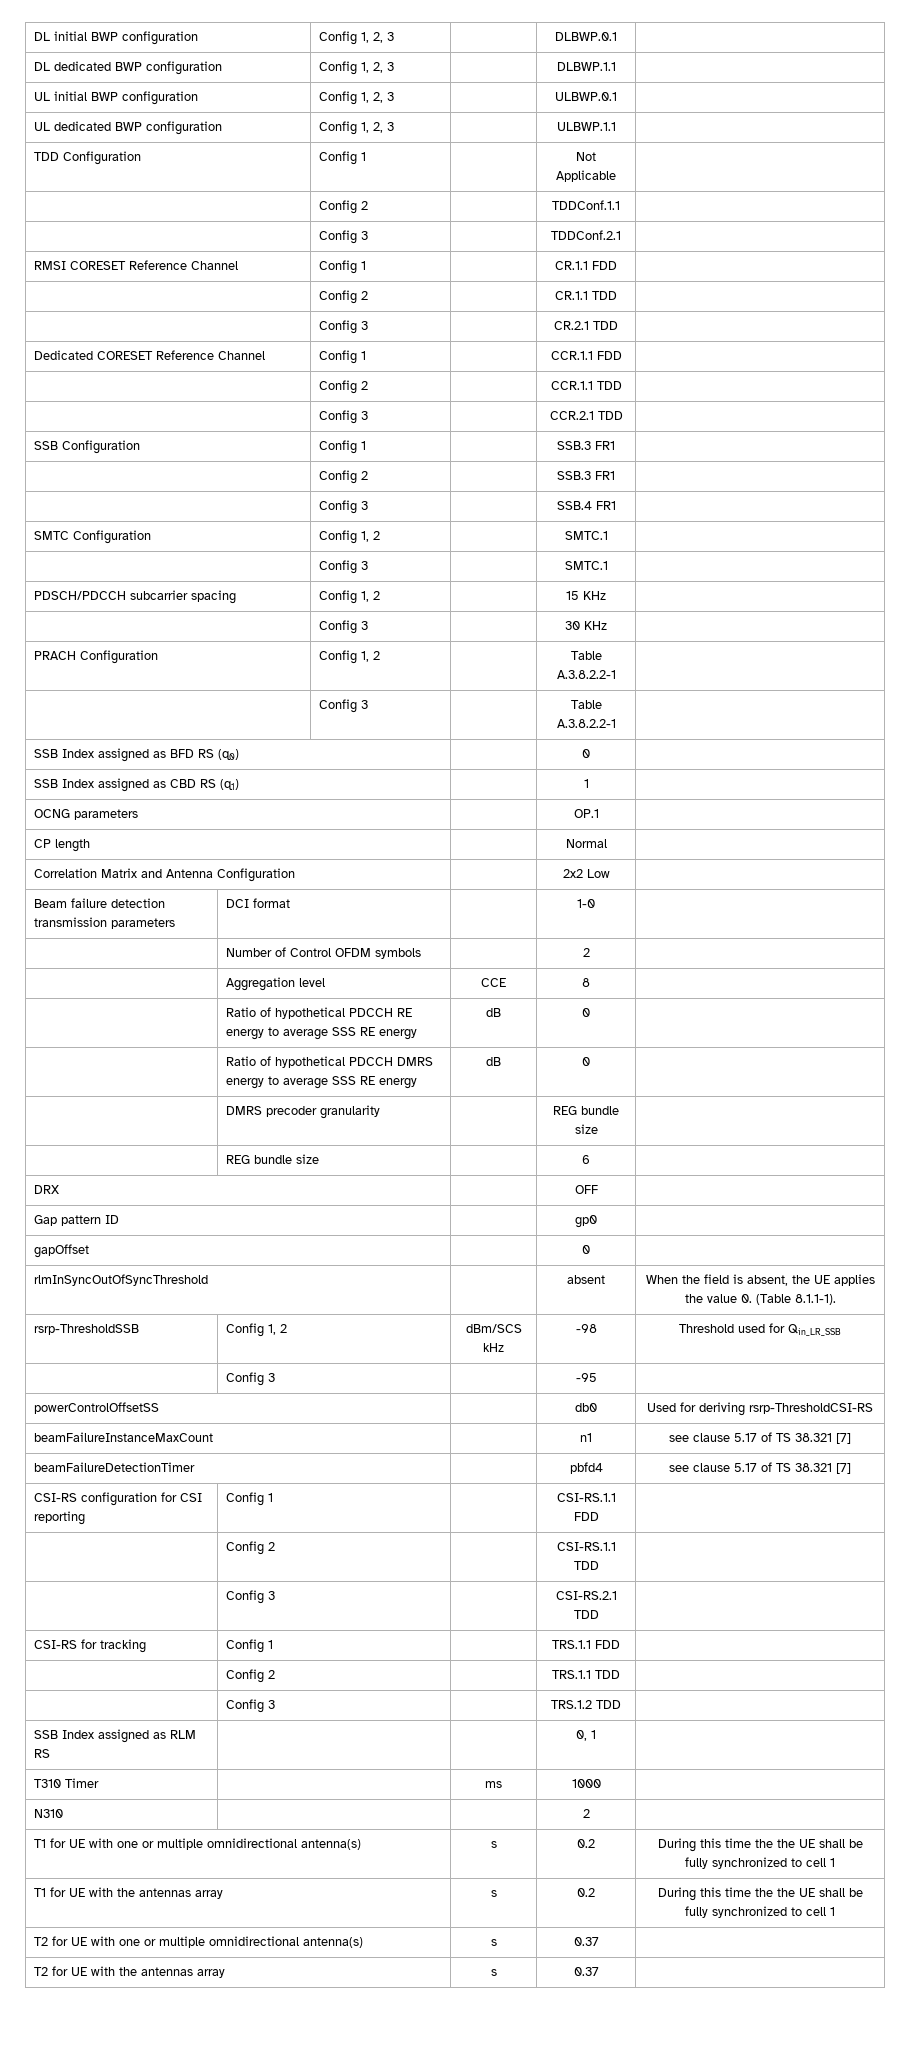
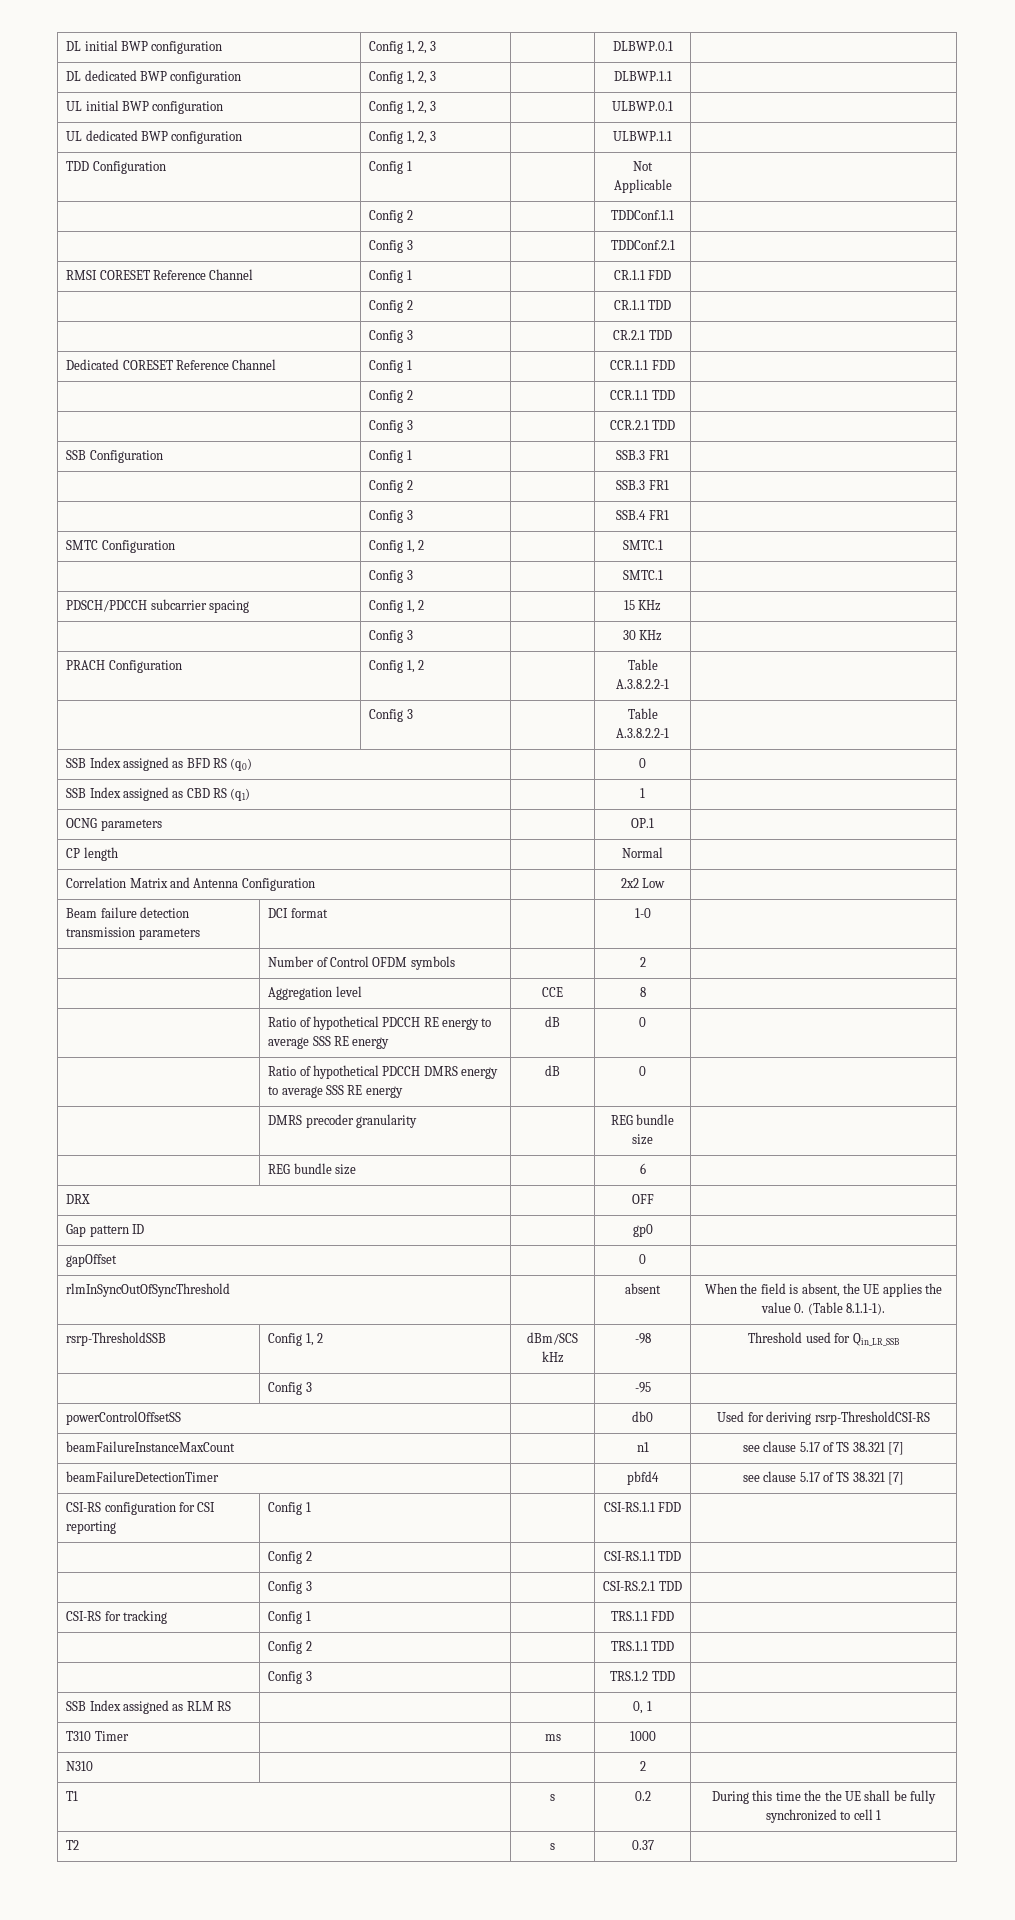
[50,1838,362,1850] [490,1841,497,1848] [577,1839,595,1848] [657,1838,863,1852] [685,1857,835,1869] [34,1887,224,1899] for UE with one or multiple omnidirectional antenna(s) | s | 0.2 | During this time the the UE shall be fully synchronized to cell 1 // T1 for UE with the antennas array -> (79, 1796) none
[52,1936,364,1948] [490,1939,497,1946] [573,1937,599,1946] [34,1966,226,1978] for UE with one or multiple omnidirectional antenna(s) | s | 0.37 | // T2 for UE with the antennas array -> (80, 1845) none

